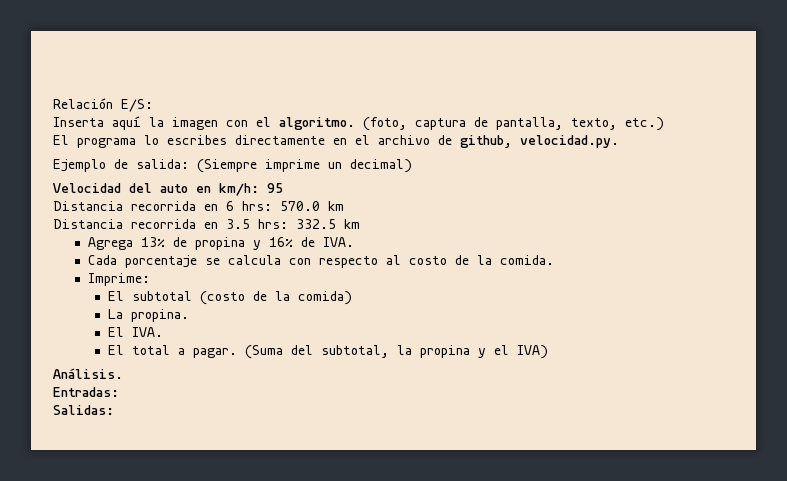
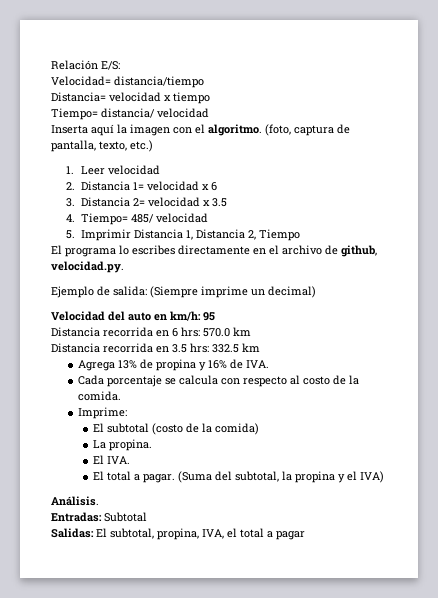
(153, 105) none -> [51,76,204,88] [51,92,210,104] [51,108,209,120] // Velocidad= distancia/tiempo // Distancia= velocidad x tiempo // Tiempo= distancia/ velocidad
(664, 124) none -> [65,165,160,175] [65,181,217,191] [65,197,227,207] [65,213,208,225] [65,229,300,241] // 1. Leer velocidad // 2. Distancia 1= velocidad x 6 // 3. Distancia 2= velocidad x 3.5 // 4. Tiempo= 485/ velocidad // 5. Imprimir Distancia 1, Distancia 2, Tiempo
(119, 392) none -> [104,512,147,522] Subtotal
(114, 410) none -> [96,528,305,540] El subtotal, propina, IVA, el total a pagar

